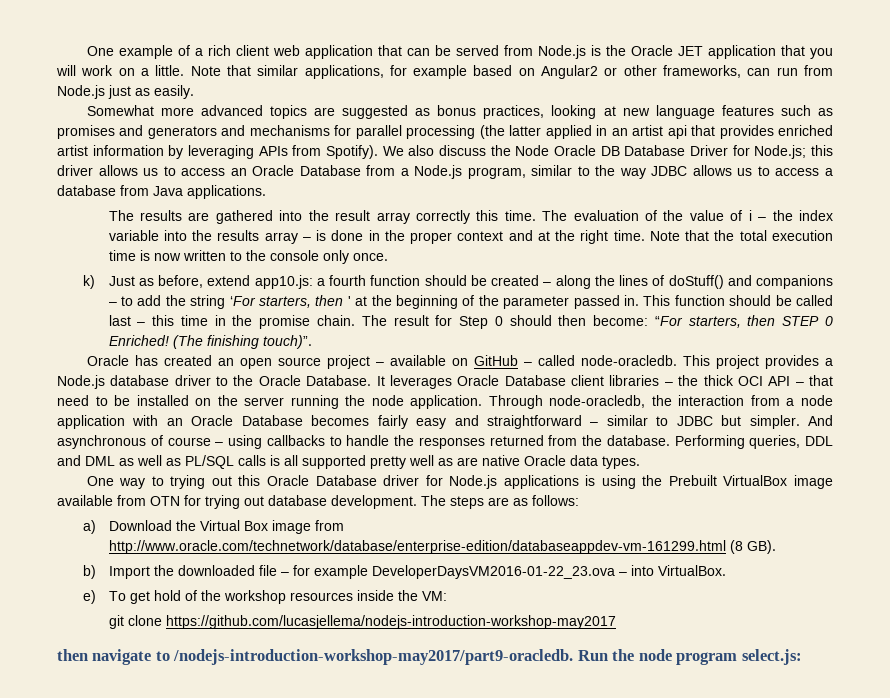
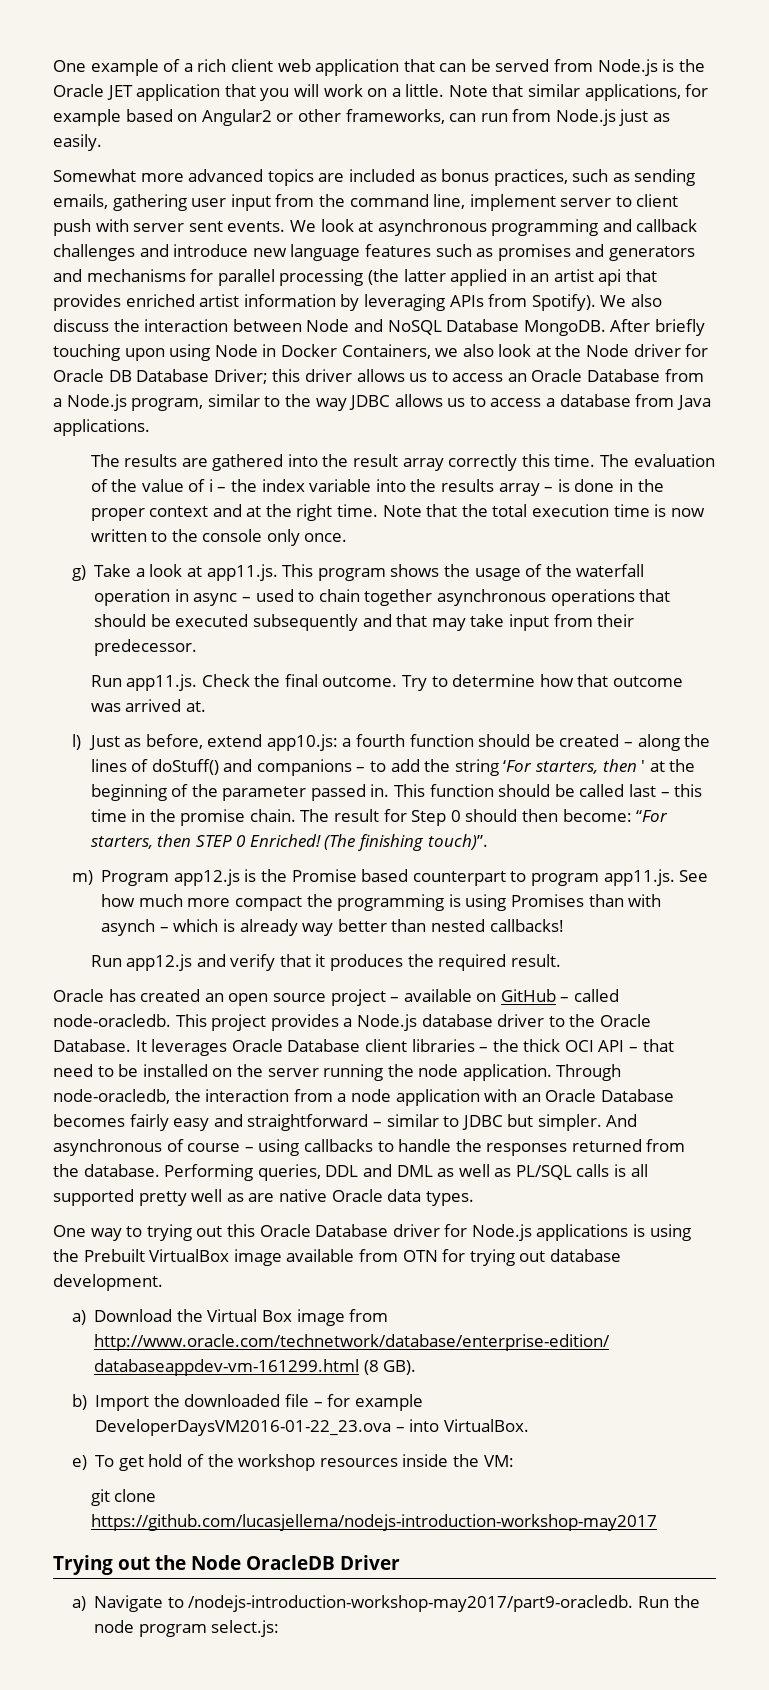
[342,105,409,119] suggested -> [348,169,415,182] included
[551,105,616,119] looking at -> [572,169,696,186] [53,194,679,211] [53,219,698,236] [53,244,249,261] such as sending emails, gathering user input from the command line, implement server to client push with server sent events. We look at asynchronous programming and callback challenges and introduce
[515,145,807,159] Node Oracle DB Database Driver for Node.js; -> [144,319,705,336] [53,344,709,361] [53,369,268,384] interaction between Node and NoSQL Database MongoDB. After briefly touching upon using Node in Docker Containers, we also look at the Node driver for Oracle DB Database Driver;
[82,275,95,289] k) -> [71,564,645,581] [94,589,671,606] [94,614,635,631] [94,639,198,656] [90,674,683,691] [90,699,206,712] [71,734,81,750] g) Take a look at app11.js. This program shows the usage of the waterfall operation in async – used to chain together asynchronous operations that should be executed subsequently and that may take input from their predecessor. // Run app11.js. Check the final outcome. Try to determine how that outcome was arrived at. // l)
(312, 342) none -> [71,869,709,886] [101,894,662,911] [101,919,564,936] [90,954,561,971] // m) Program app12.js is the Promise based counterpart to program app11.js. See how much more compact the programming is using Promises than with asynch – which is already way better than nested callbacks! // Run app12.js and verify that it produces the required result.
[421,495,579,509] The steps are as follows: -> (163, 1282) none
[57,649,152,665] then navigate -> [53,1555,400,1575] [71,1595,164,1612] Trying out the Node OracleDB Driver // a) Navigate

